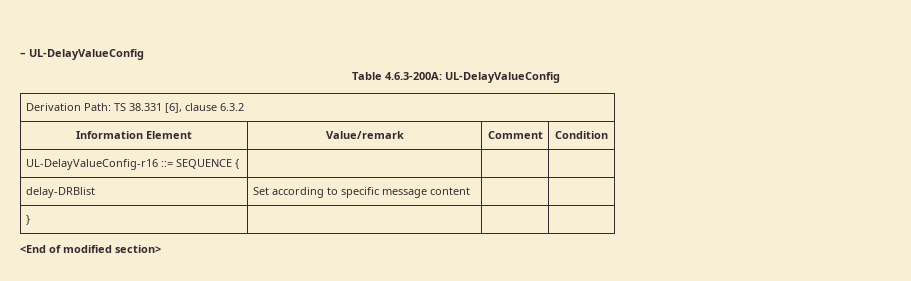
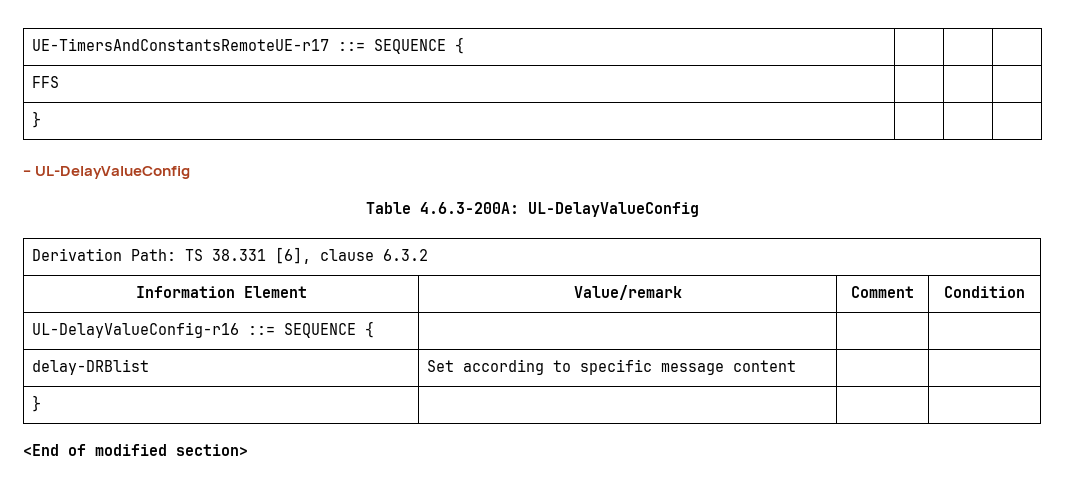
(20, 54) none -> [31,37,464,54] [31,76,59,88] [31,111,41,128] UE-TimersAndConstantsRemoteUE-r17 ::= SEQUENCE { | | | // FFS | | | // } | | | //

